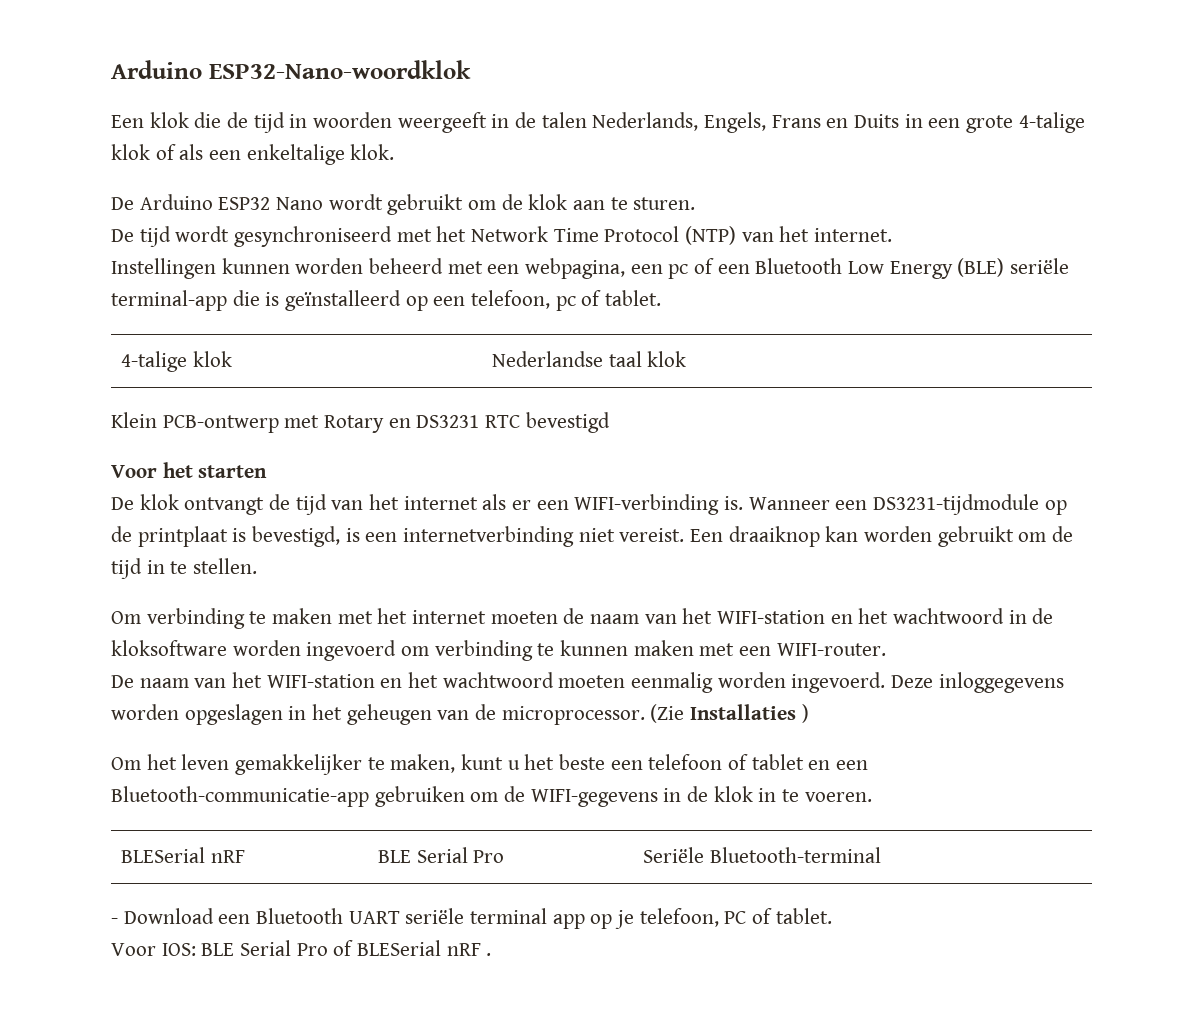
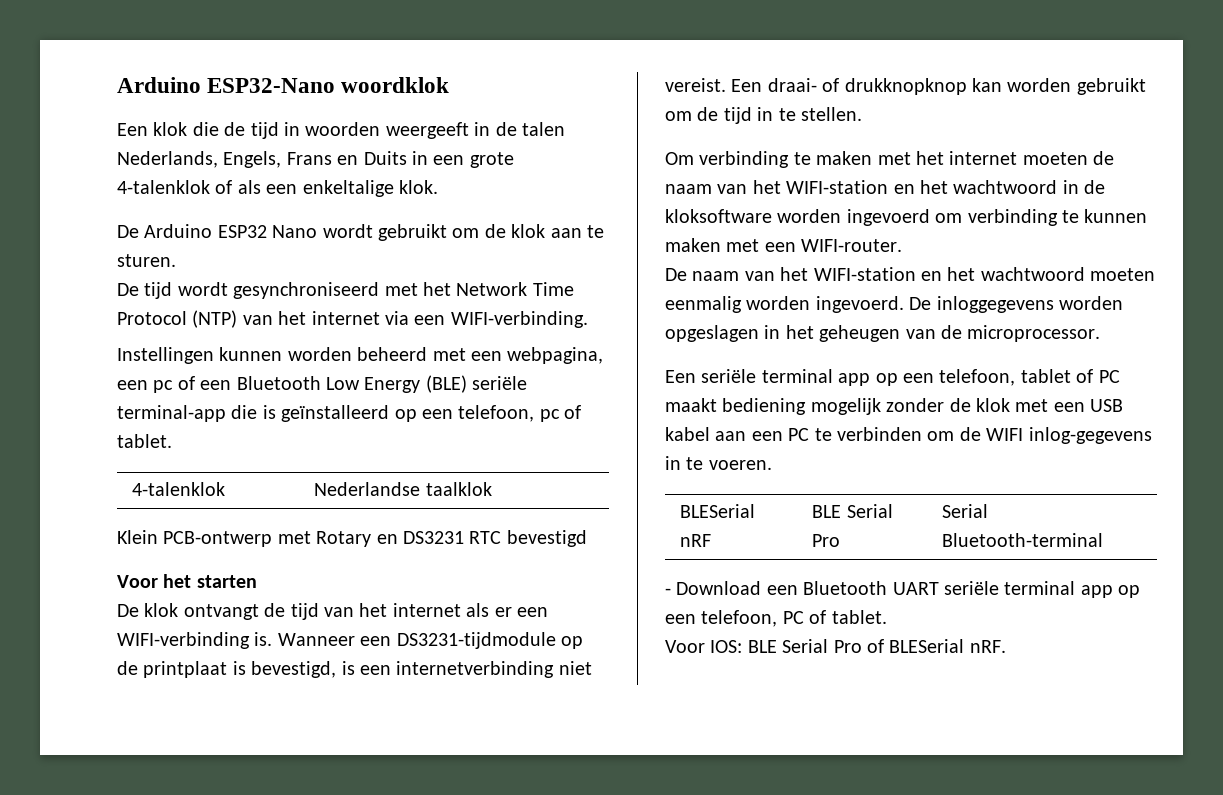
[111,60,471,79] Arduino ESP32-Nano-woordklok -> [117,77,450,93] Arduino ESP32-Nano woordklok
[1018,112,1085,133] [111,144,150,160] 4-talige klok -> [117,180,210,194] 4-talenklok
[814,228,893,242] internet. -> [311,311,588,328] internet via een WIFI-verbinding.
[121,351,232,372] 4-talige klok -> [132,482,226,496] 4-talenklok
[608,351,687,367] taal klok -> [425,482,492,496] taalklok
[728,526,820,547] draaiknop -> [767,78,967,95] draai- of drukknopknop
[891,675,934,688] Deze -> [909,297,932,310] De
[650,704,809,723] [111,754,869,775] [111,786,753,807] (Zie Installaties ) // Om het leven gemakkelijker te maken, kunt u het beste een telefoon of tablet en een Bluetooth-communicatie-app gebruiken om de WIFI-gegevens in de klok -> [665,369,1120,386] [665,398,1124,415] [665,427,1152,444] // Een seriële terminal app op een telefoon, tablet of PC maakt bediening mogelijk zonder de klok met een USB kabel aan een PC te verbinden om de WIFI inlog-gegevens
[643,847,705,863] Seriële -> [942,504,989,518] Serial
[615,910,635,929] je -> [665,614,696,624] een
[446,943,492,956] nRF . -> [969,640,1006,653] nRF.

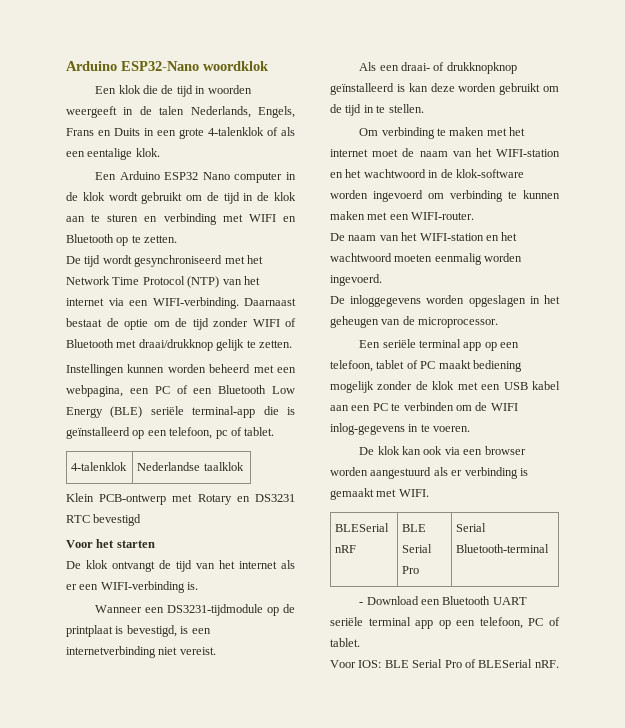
[302,180,394,197] enkeltalige -> [87,148,133,160] eentalige
[117,225,139,238] De -> [95,172,117,180] Een
[322,224,604,241] [117,254,176,267] wordt gebruikt om de klok aan te sturen. -> [234,172,296,183] [66,192,296,204] [66,213,296,225] [66,234,178,246] computer in de klok wordt gebruikt om de tijd in de klok aan te sturen en verbinding met WIFI en Bluetooth op te zetten.
(588, 319) none -> [244,298,296,306] [66,318,296,330] [66,339,292,351] Daarnaast bestaat de optie om de tijd zonder WIFI of Bluetooth met draai/drukknop gelijk te zetten.
[153,380,174,393] pc -> [154,386,170,394] PC
(273, 639) none -> (199, 586) //
[731,79,763,92] Een -> [359,62,399,71] // Als een
[972,78,1002,92] kan -> [330,83,455,95] geïnstalleerd is kan deze
[1022,152,1088,165] moeten -> [372,149,399,157] moet
[665,209,772,223] kloksoftware -> [455,169,524,178] klok-software
(904, 304) none -> (382, 280) //
(772, 465) none -> [359,446,526,455] [330,467,528,479] [330,488,429,500] // De klok kan ook via een browser worden aangestuurd als er verbinding is gemaakt met WIFI.

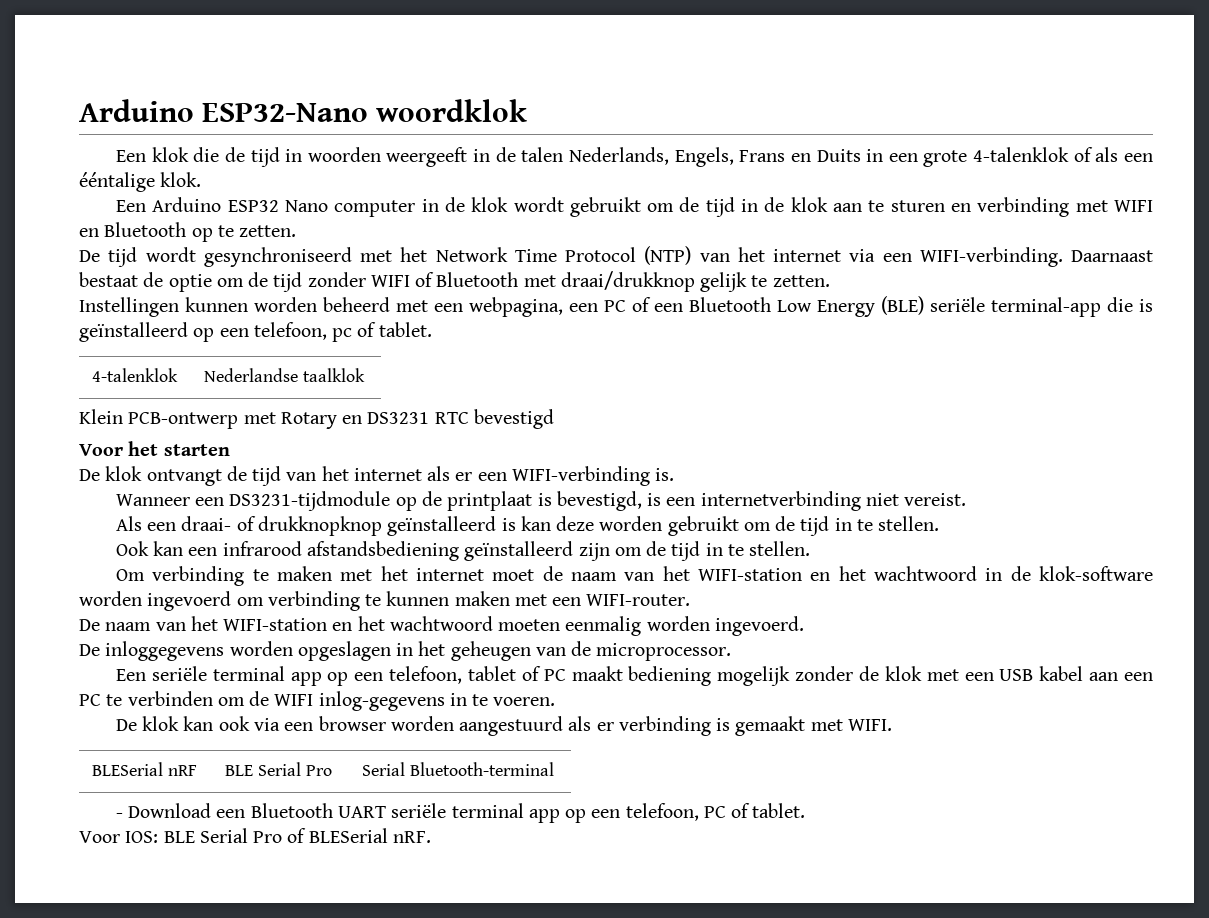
[87,148,133,160] eentalige -> [79,172,155,192] ééntalige
(424, 108) none -> [115,541,811,561] // Ook kan een infrarood afstandsbediening geïnstalleerd zijn om de tijd in te stellen.

